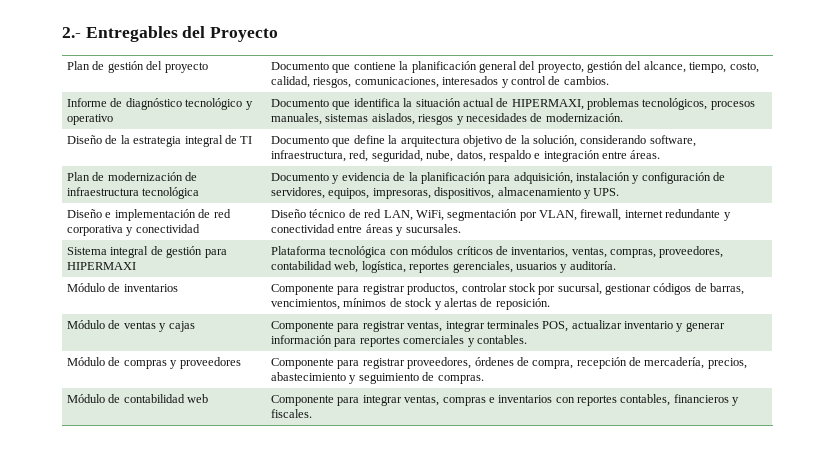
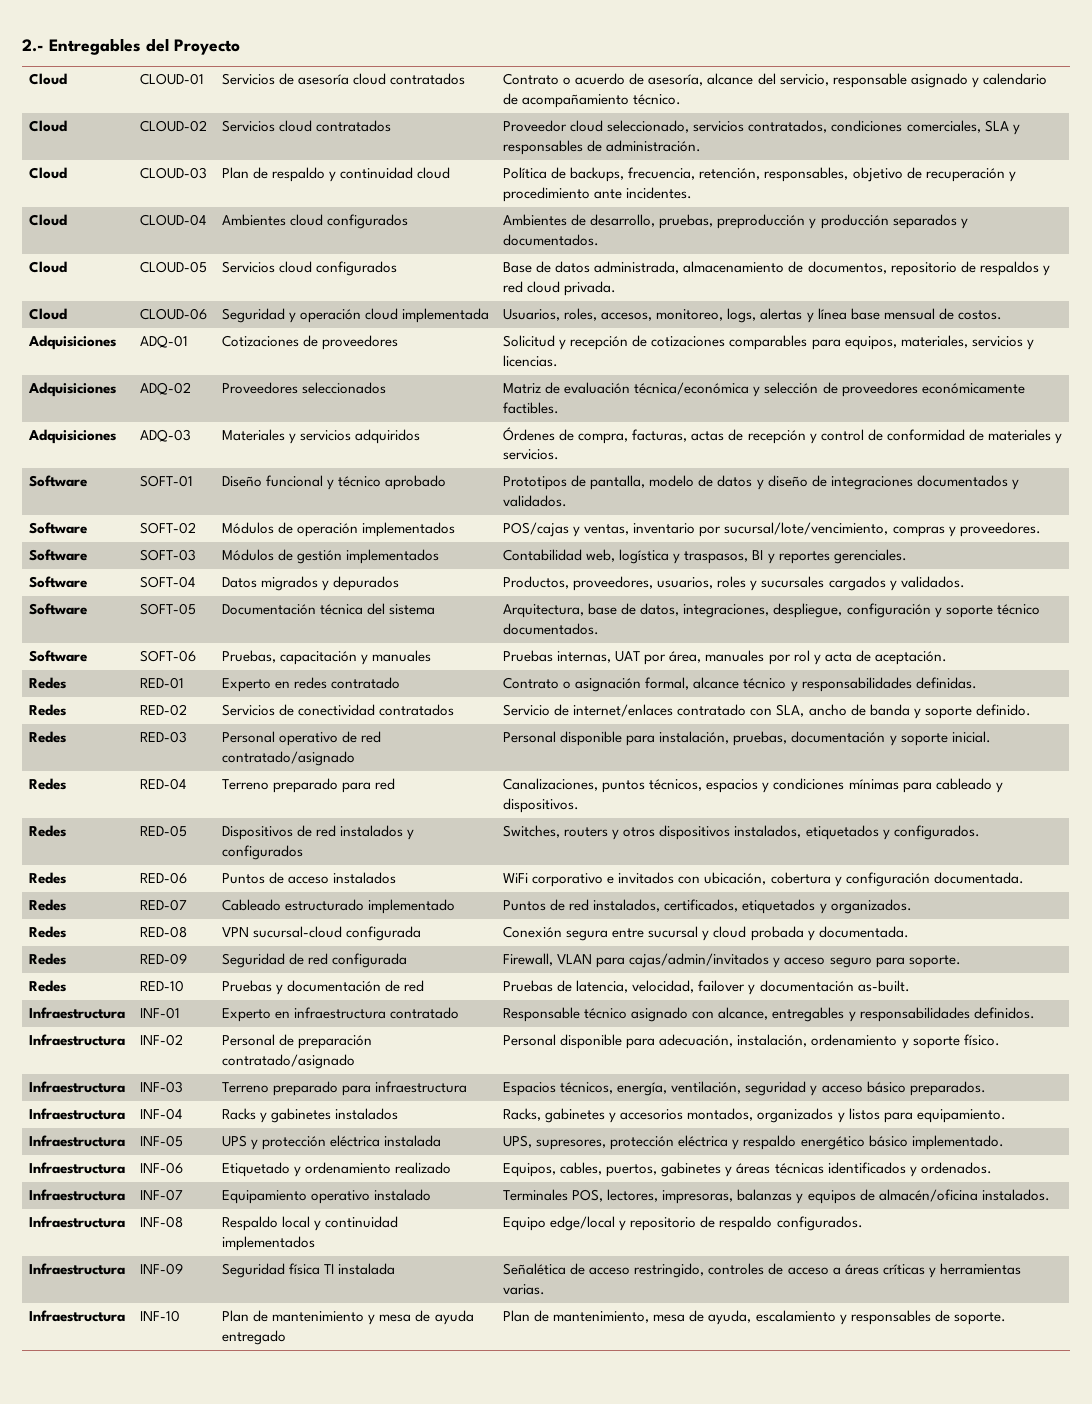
[67,61,208,73] [271,61,759,73] [271,76,609,88] [67,98,253,110] [67,114,114,125] [271,98,755,110] [271,113,623,125] [67,135,253,147] [271,135,696,147] [271,150,661,162] [67,172,198,181] [67,187,200,199] [271,172,726,184] [271,187,620,199] [67,209,231,221] [67,224,200,236] [271,209,731,221] [271,224,461,236] [67,246,227,258] [67,262,137,270] [271,246,724,258] [271,261,616,273] [67,283,178,292] [271,283,745,295] [271,298,550,310] [67,320,195,332] [271,320,725,332] [271,335,527,347] [67,357,241,369] [271,357,747,369] [271,372,484,384] [67,394,209,403] [271,394,740,406] [271,409,313,418] Plan de gestión del proyecto | Documento que contiene la planificación general del proyecto, gestión del alcance, tiempo, costo, calidad, riesgos, comunicaciones, interesados y control de cambios. // Informe de diagnóstico tecnológico y operativo | Documento que identifica la situación actual de HIPERMAXI, problemas tecnológicos, procesos manuales, sistemas aislados, riesgos y necesidades de modernización. // Diseño de la estrategia integral de TI | Documento que define la arquitectura objetivo de la solución, considerando software, infraestructura, red, seguridad, nube, datos, respaldo e integración entre áreas. // Plan de modernización de infraestructura tecnológica | Documento y evidencia de la planificación para adquisición, instalación y configuración de servidores, equipos, impresoras, dispositivos, almacenamiento y UPS. // Diseño e implementación de red corporativa y conectividad | Diseño técnico de red LAN, WiFi, segmentación por VLAN, firewall, internet redundante y conectividad entre áreas y sucursales. // Sistema integral de gestión para HIPERMAXI | Plataforma tecnológica con módulos críticos de inventarios, ventas, compras, proveedores, contabilidad web, logística, reportes gerenciales, usuarios y auditoría. // Módulo de inventarios | Componente para registrar productos, controlar stock por sucursal, gestionar códigos de barras, vencimientos, mínimos de stock y alertas de reposición. // Módulo de ventas y cajas | Componente para registrar ventas, integrar terminales POS, actualizar inventario y generar información para reportes comerciales y contables. // Módulo de compras y proveedores | Componente para registrar proveedores, órdenes de compra, recepción de mercadería, precios, abastecimiento y seguimiento de compras. // Módulo de contabilidad web | Componente para integrar ventas, compras e inventarios con reportes contables, financieros y fiscales. -> [29,73,68,85] [140,73,205,85] [222,73,466,85] [503,73,1047,88] [503,93,682,108] [29,120,68,132] [140,120,208,132] [222,120,392,132] [503,120,1020,135] [503,140,702,155] [29,167,68,179] [140,167,208,179] [222,167,451,182] [503,167,1016,182] [503,187,693,202] [29,214,68,226] [140,214,207,226] [222,214,409,229] [503,214,968,229] [503,234,600,246] [29,261,68,273] [140,261,208,273] [222,261,398,276] [503,261,1050,276] [503,281,617,296] [29,308,68,320] [140,308,208,320] [222,308,490,323] [503,308,1002,323] [28,335,117,350] [140,335,189,348] [222,335,399,350] [503,335,1034,350] [503,355,559,367] [28,382,117,397] [140,382,192,395] [222,382,387,394] [503,382,1025,397] [503,402,560,414] [28,429,117,444] [140,429,192,442] [222,429,421,444] [503,427,1062,444] [503,449,560,460] [29,475,88,487] [140,475,194,487] [222,475,447,490] [503,475,1019,490] [503,495,568,507] [29,522,88,534] [140,522,197,534] [222,522,456,537] [503,522,1041,537] [29,549,88,561] [140,549,197,561] [222,549,440,564] [503,549,907,564] [29,576,88,588] [140,576,196,588] [222,576,400,591] [503,576,965,591] [29,603,88,615] [140,603,197,615] [222,603,436,615] [503,603,1040,618] [503,623,600,635] [29,650,88,662] [140,650,197,662] [222,650,432,665] [503,650,947,665] [29,677,67,689] [140,677,185,689] [222,677,401,692] [503,677,977,692] [29,704,67,716] [140,704,188,716] [222,704,455,716] [503,704,1031,719] [29,731,67,743] [140,731,188,743] [222,731,382,746] [222,751,356,766] [503,731,991,746] [29,778,67,790] [140,778,187,790] [222,778,396,793] [503,778,1003,793] [503,798,580,813] [29,825,67,837] [140,825,188,837] [222,825,415,840] [222,845,304,860] [503,825,980,840] [29,872,67,884] [140,872,188,884] [222,872,397,884] [503,872,1024,887] [29,899,67,911] [140,899,188,911] [222,899,456,914] [503,899,912,914] [29,926,67,938] [140,926,188,938] [222,926,422,941] [503,926,909,941] [29,953,67,965] [140,953,188,965] [222,953,408,968] [503,953,961,968] [29,980,67,992] [140,980,185,992] [222,980,425,995] [503,980,910,995] [29,1007,126,1019] [140,1007,181,1019] [222,1007,460,1022] [503,1007,1035,1022] [29,1034,126,1046] [140,1034,184,1046] [222,1034,373,1049] [222,1054,356,1069] [503,1034,1000,1049] [29,1081,126,1093] [140,1081,184,1093] [222,1081,468,1096] [503,1081,986,1096] [29,1108,126,1120] [140,1108,183,1120] [222,1108,399,1123] [503,1108,1006,1123] [29,1135,126,1147] [140,1135,184,1147] [222,1135,442,1150] [503,1135,1004,1150] [29,1162,126,1174] [140,1162,184,1174] [222,1162,452,1177] [503,1162,992,1177] [29,1189,126,1201] [140,1189,184,1201] [222,1189,432,1204] [503,1189,1050,1204] [29,1216,126,1228] [140,1216,184,1228] [222,1216,399,1231] [222,1236,316,1251] [503,1216,863,1231] [29,1263,126,1275] [140,1263,184,1275] [222,1263,396,1278] [503,1263,1021,1278] [503,1284,546,1295] [29,1310,126,1322] [140,1310,181,1322] [222,1310,474,1325] [222,1330,287,1345] [503,1310,1006,1325] Cloud | CLOUD-01 | Servicios de asesoría cloud contratados | Contrato o acuerdo de asesoría, alcance del servicio, responsable asignado y calendario de acompañamiento técnico. // Cloud | CLOUD-02 | Servicios cloud contratados | Proveedor cloud seleccionado, servicios contratados, condiciones comerciales, SLA y responsables de administración. // Cloud | CLOUD-03 | Plan de respaldo y continuidad cloud | Política de backups, frecuencia, retención, responsables, objetivo de recuperación y procedimiento ante incidentes. // Cloud | CLOUD-04 | Ambientes cloud configurados | Ambientes de desarrollo, pruebas, preproducción y producción separados y documentados. // Cloud | CLOUD-05 | Servicios cloud configurados | Base de datos administrada, almacenamiento de documentos, repositorio de respaldos y red cloud privada. // Cloud | CLOUD-06 | Seguridad y operación cloud implementada | Usuarios, roles, accesos, monitoreo, logs, alertas y línea base mensual de costos. // Adquisiciones | ADQ-01 | Cotizaciones de proveedores | Solicitud y recepción de cotizaciones comparables para equipos, materiales, servicios y licencias. // Adquisiciones | ADQ-02 | Proveedores seleccionados | Matriz de evaluación técnica/económica y selección de proveedores económicamente factibles. // Adquisiciones | ADQ-03 | Materiales y servicios adquiridos | Órdenes de compra, facturas, actas de recepción y control de conformidad de materiales y servicios. // Software | SOFT-01 | Diseño funcional y técnico aprobado | Prototipos de pantalla, modelo de datos y diseño de integraciones documentados y validados. // Software | SOFT-02 | Módulos de operación implementados | POS/cajas y ventas, inventario por sucursal/lote/vencimiento, compras y proveedores. // Software | SOFT-03 | Módulos de gestión implementados | Contabilidad web, logística y traspasos, BI y reportes gerenciales. // Software | SOFT-04 | Datos migrados y depurados | Productos, proveedores, usuarios, roles y sucursales cargados y validados. // Software | SOFT-05 | Documentación técnica del sistema | Arquitectura, base de datos, integraciones, despliegue, configuración y soporte técnico documentados. // Software | SOFT-06 | Pruebas, capacitación y manuales | Pruebas internas, UAT por área, manuales por rol y acta de aceptación. // Redes | RED-01 | Experto en redes contratado | Contrato o asignación formal, alcance técnico y responsabilidades definidas. // Redes | RED-02 | Servicios de conectividad contratados | Servicio de internet/enlaces contratado con SLA, ancho de banda y soporte definido. // Redes | RED-03 | Personal operativo de red contratado/asignado | Personal disponible para instalación, pruebas, documentación y soporte inicial. // Redes | RED-04 | Terreno preparado para red | Canalizaciones, puntos técnicos, espacios y condiciones mínimas para cableado y dispositivos. // Redes | RED-05 | Dispositivos de red instalados y configurados | Switches, routers y otros dispositivos instalados, etiquetados y configurados. // Redes | RED-06 | Puntos de acceso instalados | WiFi corporativo e invitados con ubicación, cobertura y configuración documentada. // Redes | RED-07 | Cableado estructurado implementado | Puntos de red instalados, certificados, etiquetados y organizados. // Redes | RED-08 | VPN sucursal-cloud configurada | Conexión segura entre sucursal y cloud probada y documentada. // Redes | RED-09 | Seguridad de red configurada | Firewall, VLAN para cajas/admin/invitados y acceso seguro para soporte. // Redes | RED-10 | Pruebas y documentación de red | Pruebas de latencia, velocidad, failover y documentación as-built. // Infraestructura | INF-01 | Experto en infraestructura contratado | Responsable técnico asignado con alcance, entregables y responsabilidades definidos. // Infraestructura | INF-02 | Personal de preparación contratado/asignado | Personal disponible para adecuación, instalación, ordenamiento y soporte físico. // Infraestructura | INF-03 | Terreno preparado para infraestructura | Espacios técnicos, energía, ventilación, seguridad y acceso básico preparados. // Infraestructura | INF-04 | Racks y gabinetes instalados | Racks, gabinetes y accesorios montados, organizados y listos para equipamiento. // Infraestructura | INF-05 | UPS y protección eléctrica instalada | UPS, supresores, protección eléctrica y respaldo energético básico implementado. // Infraestructura | INF-06 | Etiquetado y ordenamiento realizado | Equipos, cables, puertos, gabinetes y áreas técnicas identificados y ordenados. // Infraestructura | INF-07 | Equipamiento operativo instalado | Terminales POS, lectores, impresoras, balanzas y equipos de almacén/oficina instalados. // Infraestructura | INF-08 | Respaldo local y continuidad implementados | Equipo edge/local y repositorio de respaldo configurados. // Infraestructura | INF-09 | Seguridad física TI instalada | Señalética de acceso restringido, controles de acceso a áreas críticas y herramientas varias. // Infraestructura | INF-10 | Plan de mantenimiento y mesa de ayuda entregado | Plan de mantenimiento, mesa de ayuda, escalamiento y responsables de soporte.

